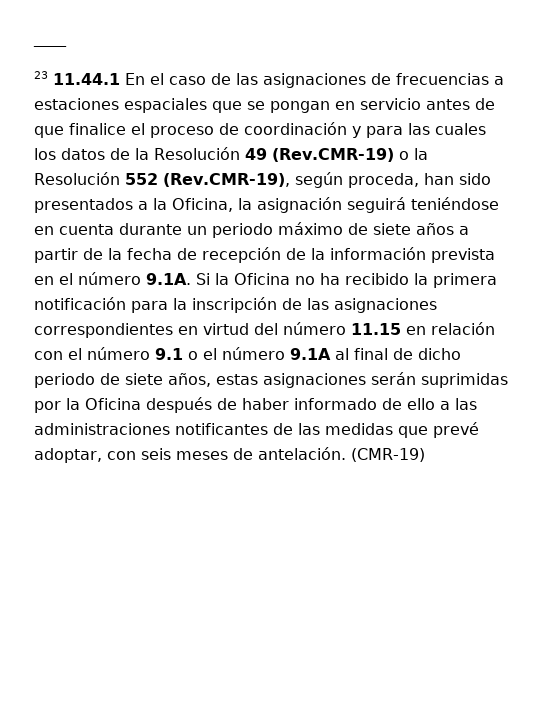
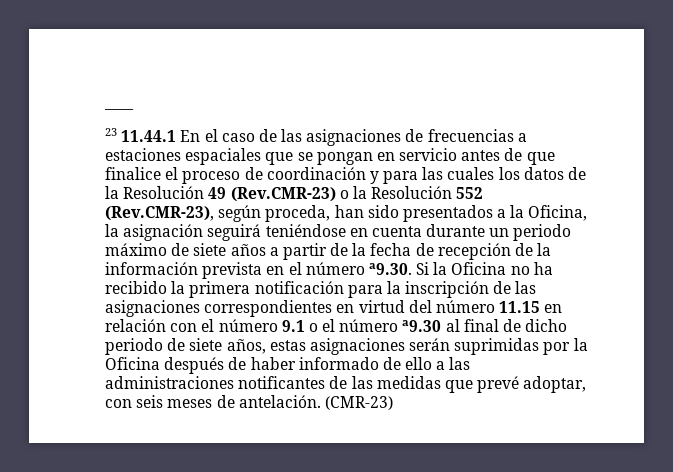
[272,148,394,162] (Rev.CMR-19) -> [230,187,336,202] (Rev.CMR-23)
[163,173,290,187] (Rev.CMR-19), -> [105,206,214,221] (Rev.CMR-23),
[146,273,191,285] 9.1A. -> [368,263,412,275] ª9.30.
[290,348,331,360] 9.1A -> [402,320,442,332] ª9.30
[351,448,425,462] (CMR-19) -> [324,396,393,410] (CMR-23)

